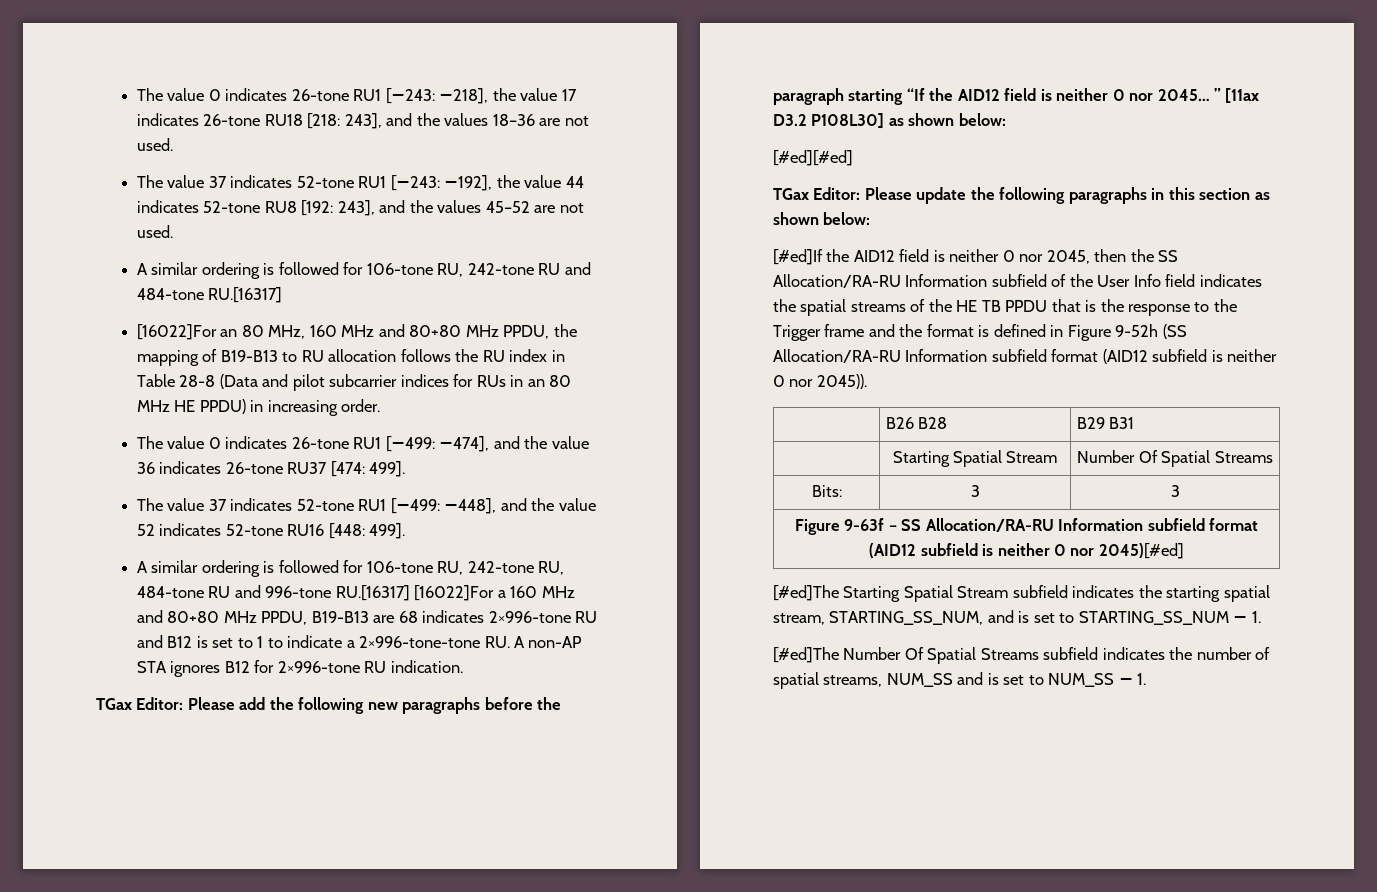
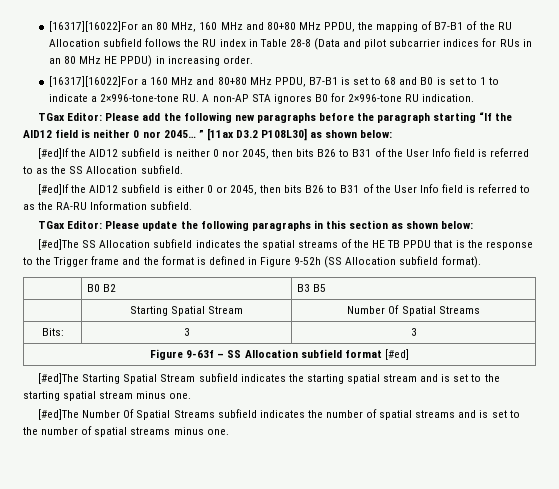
[136,88,577,104] [136,113,589,129] [136,138,173,151] [136,175,584,191] [136,200,584,216] [136,225,173,238] [136,262,591,279] [136,287,283,303] [136,324,217,340] The value 0 indicates 26-tone RU1 [−243: −218], the value 17 indicates 26-tone RU18 [218: 243], and the values 18–36 are not used. // The value 37 indicates 52-tone RU1 [−243: −192], the value 44 indicates 52-tone RU8 [192: 243], and the values 45–52 are not used. // A similar ordering is followed for 106-tone RU, 242-tone RU and 484-tone RU.[16317] // [16022]For -> [48,21,138,32] [16317][16022]For
[220,349,397,362] B19-B13 to RU allocation -> [434,21,512,30] [48,38,143,47] B7-B1 of the RU Allocation subfield
[136,436,589,452] [136,461,406,477] [136,498,596,514] [136,523,406,539] [136,560,565,577] [136,585,495,601] The value 0 indicates 26-tone RU1 [−499: −474], and the value 36 indicates 26-tone RU37 [474: 499]. // The value 37 indicates 52-tone RU1 [−499: −448], and the value 52 indicates 52-tone RU16 [448: 499]. // A similar ordering is followed for 106-tone RU, 242-tone RU, 484-tone RU and 996-tone RU.[16317] [16022]For -> [48,76,138,87] [16317][16022]For
[311,610,598,623] [136,635,193,648] B19-B13 are 68 indicates 2×996-tone RU and B12 -> [308,77,434,85] B7-B1 is set to 68 and B0
[224,661,250,673] B12 -> [314,94,328,102] B0
[773,150,853,166] [#ed][#ed] -> [38,148,530,159] [23,165,183,174] [38,184,531,195] [23,201,193,210] [#ed]If the AID12 subfield is neither 0 nor 2045, then bits B26 to B31 of the User Info field is referred to as the SS Allocation subfield. // [#ed]If the AID12 subfield is either 0 or 2045, then bits B26 to B31 of the User Info field is referred to as the RA-RU Information subfield.
[773,249,1179,265] [773,274,1196,288] [#ed]If the AID12 field is neither 0 nor 2045, then the SS Allocation/RA-RU Information subfield of the User Info field -> [38,239,193,250] [#ed]The SS Allocation subfield
[773,349,1278,364] [773,374,867,389] [885,417,948,429] [1076,417,1135,429] Allocation/RA-RU Information subfield format (AID12 subfield is neither 0 nor 2045)). // | B26 B28 | B29 B31 -> [345,256,481,268] [87,284,117,292] [297,284,327,292] Allocation subfield format). // | B0 B2 | B3 B5
[925,518,1259,532] [869,543,1184,559] Allocation/RA-RU Information subfield format (AID12 subfield is neither 0 nor 2045)[#ed] -> [244,349,409,360] Allocation subfield format [#ed]
[773,610,1261,625] stream, STARTING_SS_NUM, and is set to STARTING_SS_NUM − 1. -> [383,374,500,382] [23,391,192,401] stream and is set to the starting spatial stream minus one.
[823,672,1147,687] streams, NUM_SS and is set to NUM_SS − 1. -> [415,410,520,418] [23,426,229,437] streams and is set to the number of spatial streams minus one.

